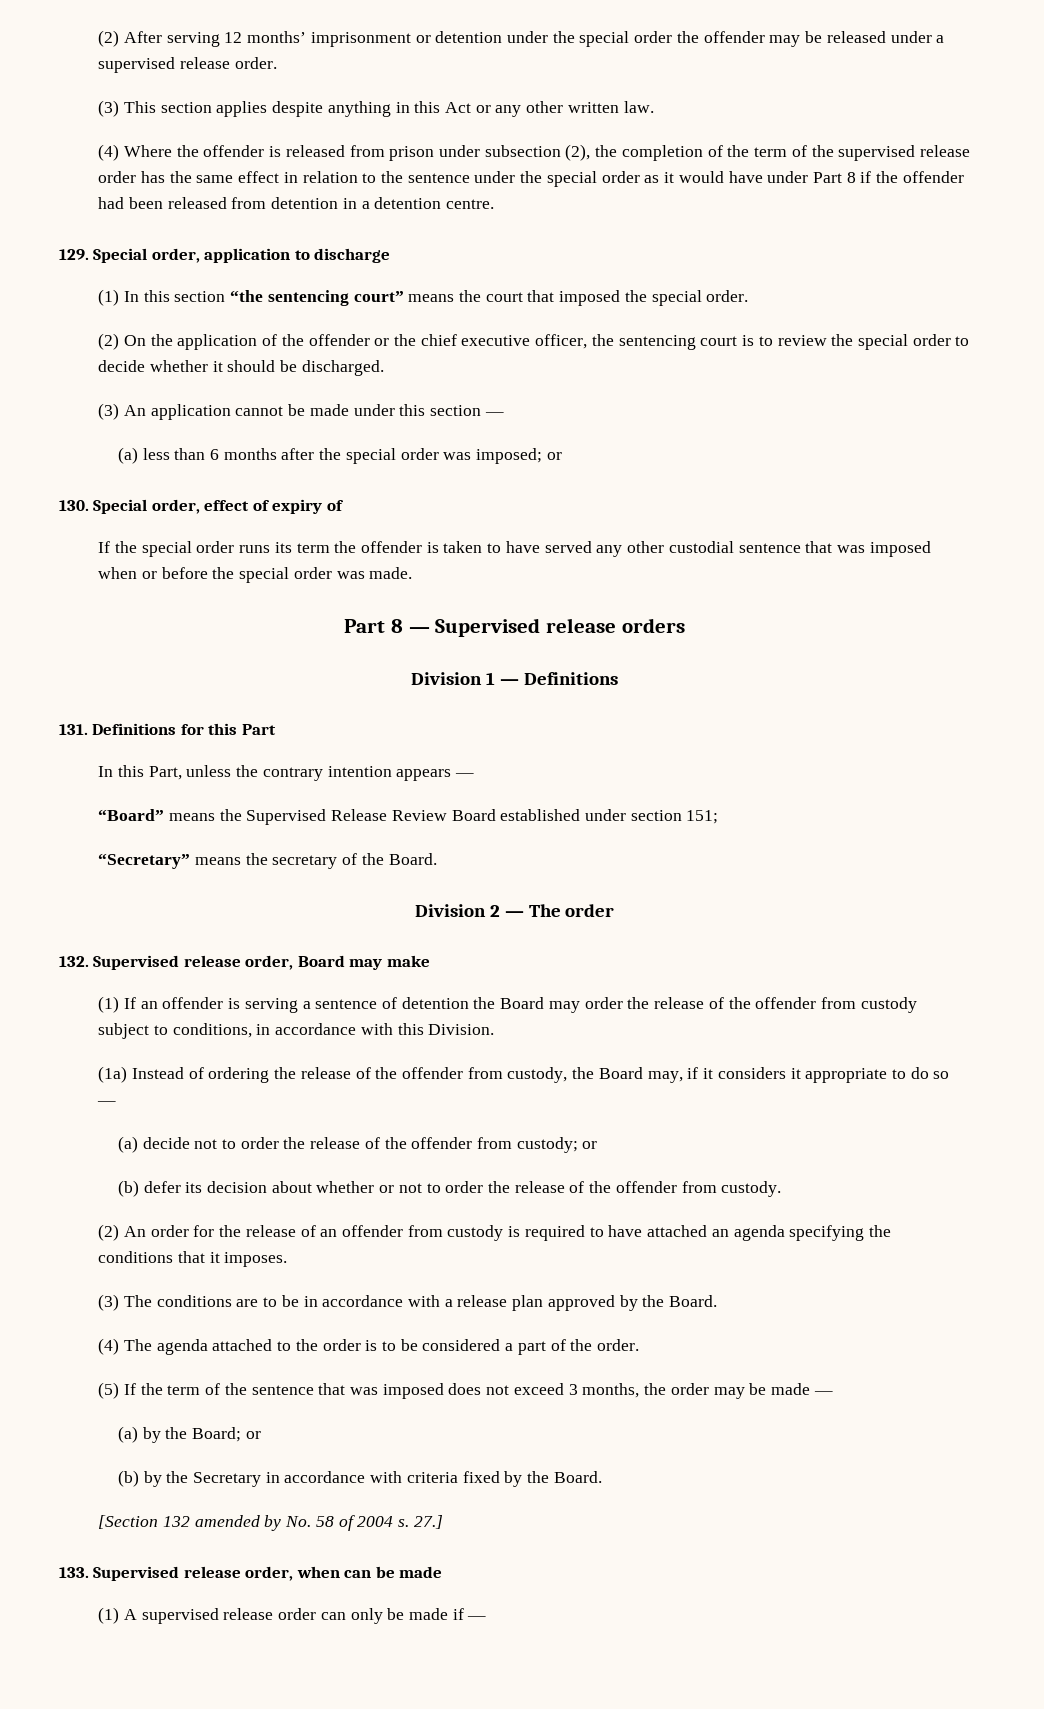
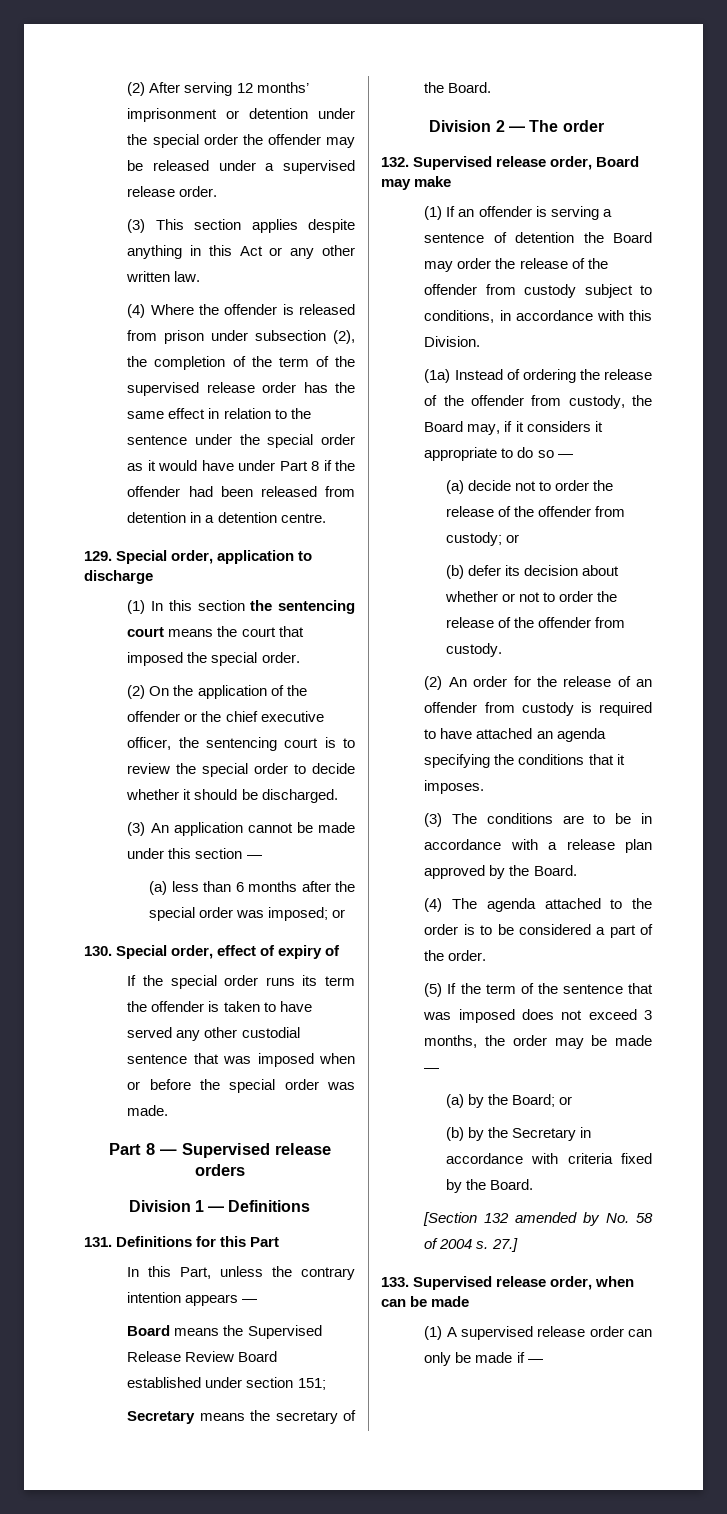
[230,290,404,306] “the sentencing court” -> [250,600,355,614] [127,627,165,637] the sentencing court
[98,809,165,821] “Board” -> [127,1325,171,1336] Board
[98,853,191,869] “Secretary” -> [127,1411,196,1424] Secretary

